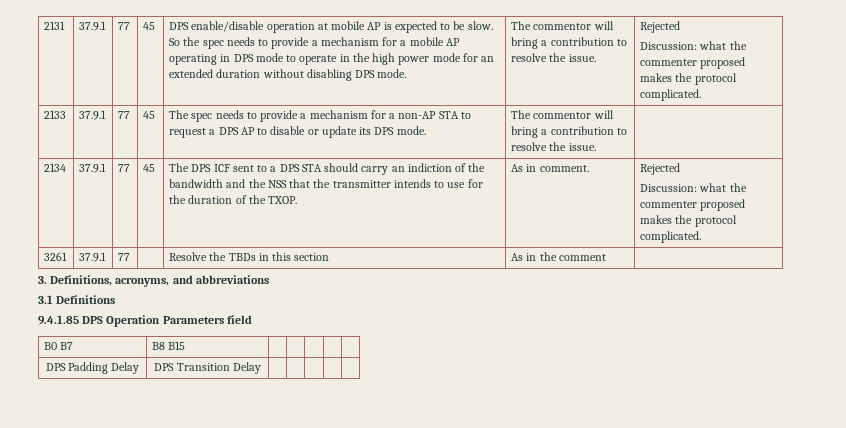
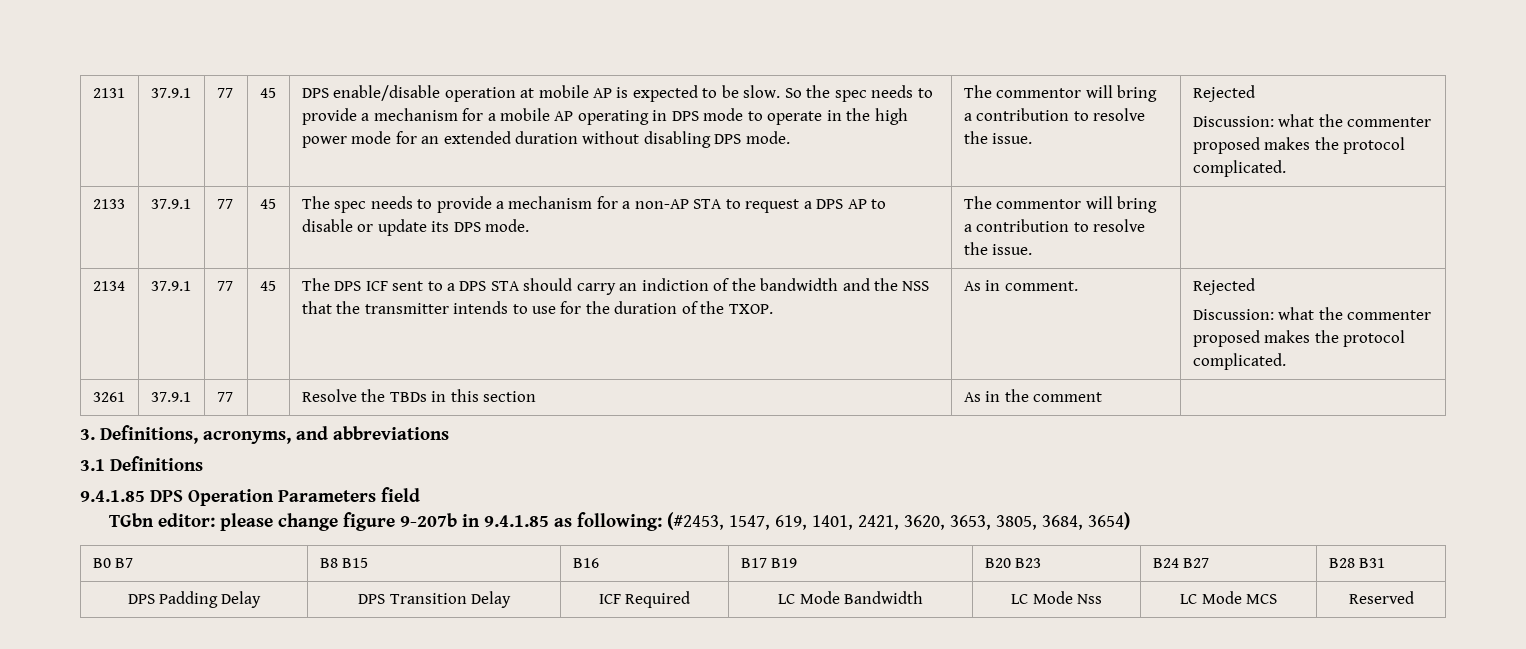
[44,342,74,350] [152,341,186,350] // B0 B7 | B8 B15 | | | | | -> [109,512,1131,531] [92,558,134,568] [319,558,369,568] [572,558,599,568] [740,558,798,568] [984,558,1042,568] [1152,558,1210,568] [1328,558,1386,568] // TGbn editor: please change figure 9-207b in 9.4.1.85 as following: (#2453, 1547, 619, 1401, 2421, 3620, 3653, 3805, 3684, 3654) // B0 B7 | B8 B15 | B16 | B17 B19 | B20 B23 | B24 B27 | B28 B31
(261, 368) | | | | -> [598,591,691,608] [778,591,923,604] [1011,591,1102,604] [1180,591,1277,604] [1348,591,1414,604] ICF Required | LC Mode Bandwidth | LC Mode Nss | LC Mode MCS | Reserved

